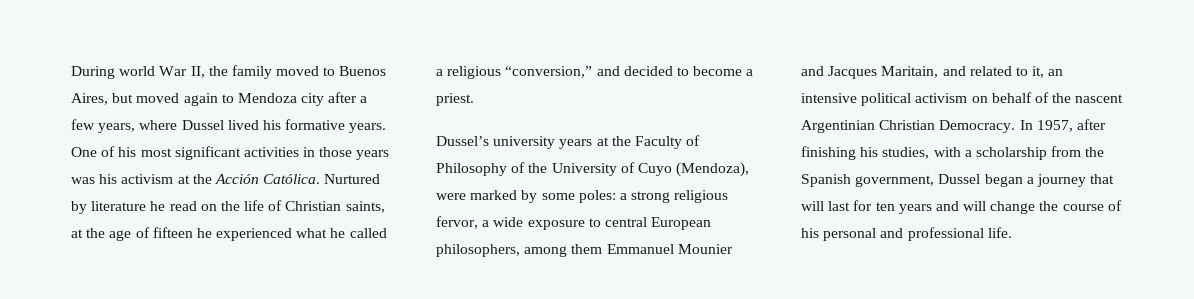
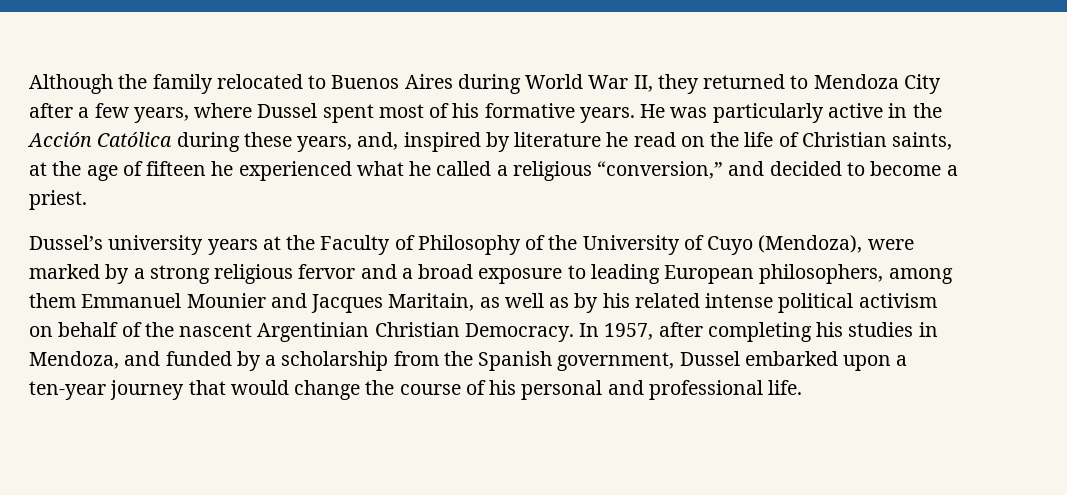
[71,65,387,79] [71,93,218,106] During world War II, the family moved to Buenos Aires, but moved again -> [29,74,786,94] Although the family relocated to Buenos Aires during World War II, they returned
[301,93,325,106] city -> [903,74,941,94] City
[227,119,387,133] [71,146,390,160] [71,174,381,184] lived his formative years. One of his most significant activities in those years was his activism at the Acción Católica. Nurtured -> [322,103,942,123] [27,132,481,152] spent most of his formative years. He was particularly active in the Acción Católica during these years, and, inspired
[541,190,616,203] some poles: -> (130, 274) none
[436,216,524,229] fervor, a wide -> [298,264,474,279] fervor and a broad
[604,217,647,227] central -> [590,264,660,284] leading
[942,66,1064,78] [801,93,857,103] and related to it, an intensive -> [479,293,774,313] as well as by his related intense
[801,146,961,160] finishing his studies, with -> [707,322,938,342] [29,351,261,371] completing his studies in Mendoza, and funded by
[984,174,1115,187] [801,200,987,214] began a journey that will last for ten years and will -> [744,351,908,371] [29,380,289,400] embarked upon a ten-year journey that would

